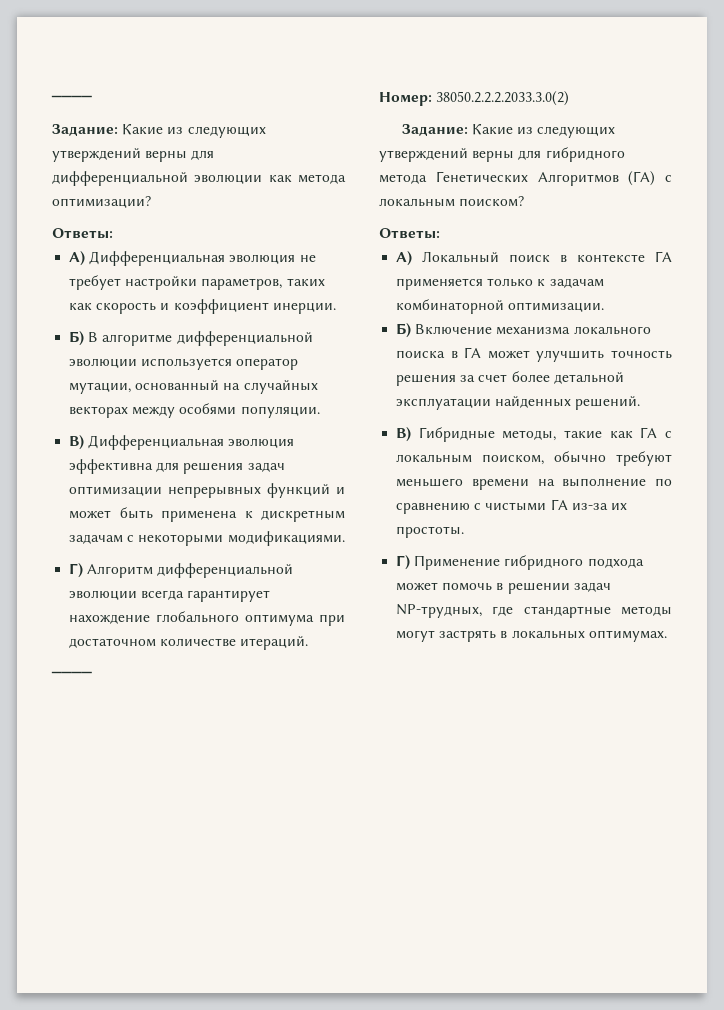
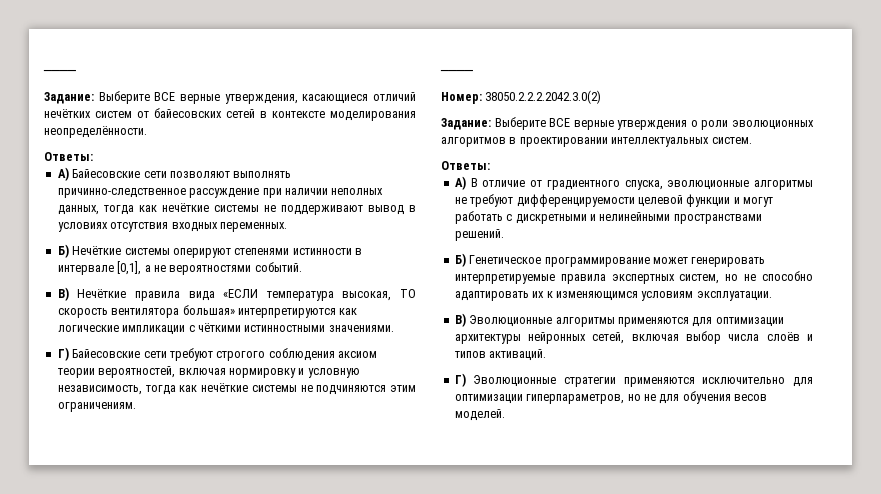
[122,124,266,138] [52,148,215,162] [52,171,346,186] [52,196,151,208] [52,228,113,239] [69,251,316,266] [69,275,325,290] [69,299,336,314] [69,331,313,346] [69,358,299,370] [69,380,318,394] [69,403,320,418] [69,435,295,450] [69,459,285,474] [69,483,345,498] [69,507,345,522] [69,531,345,546] [69,563,294,578] [69,590,271,602] [69,611,345,626] [69,636,309,650] Какие из следующих утверждений верны для дифференциальной эволюции как метода оптимизации? // Ответы: // А) Дифференциальная эволюция не требует настройки параметров, таких как скорость и коэффициент инерции. // Б) В алгоритме дифференциальной эволюции используется оператор мутации, основанный на случайных векторах между особями популяции. // В) Дифференциальная эволюция эффективна для решения задач оптимизации непрерывных функций и может быть применена к дискретным задачам с некоторыми модификациями. // Г) Алгоритм дифференциальной эволюции всегда гарантирует нахождение глобального оптимума при достаточном количестве итераций. -> [98,91,416,104] [44,108,416,121] [44,126,147,138] [44,152,93,161] [57,167,292,181] [57,188,384,198] [57,203,416,215] [57,222,287,232] [57,244,362,258] [57,261,302,275] [57,287,416,301] [57,305,358,318] [57,323,394,335] [57,347,377,361] [57,366,360,378] [57,383,416,395] [57,402,136,412] Выберите ВСЕ верные утверждения, касающиеся отличий нечётких систем от байесовских сетей в контексте моделирования неопределённости. // Ответы: // А) Байесовские сети позволяют выполнять причинно-следственное рассуждение при наличии неполных данных, тогда как нечёткие системы не поддерживают вывод в условиях отсутствия входных переменных. // Б) Нечёткие системы оперируют степенями истинности в интервале [0,1], а не вероятностями событий. // В) Нечёткие правила вида «ЕСЛИ температура высокая, ТО скорость вентилятора большая» интерпретируются как логические импликации с чёткими истинностными значениями. // Г) Байесовские сети требуют строгого соблюдения аксиом теории вероятностей, включая нормировку и условную независимость, тогда как нечёткие системы не подчиняются этим ограничениям.
[436,91,570,106] [401,124,616,138] [379,147,625,162] [379,171,672,186] [379,196,525,207] [379,228,440,239] [396,251,672,266] [396,278,604,290] [396,299,605,314] [396,323,651,338] [396,347,672,362] [396,371,624,386] [396,396,641,410] [396,427,672,442] [396,451,672,466] [396,478,672,490] [396,499,627,514] [396,526,465,538] [396,555,644,570] [396,582,611,594] [396,604,672,618] [396,630,667,642] 38050.2.2.2.2033.3.0(2) // Задание: Какие из следующих утверждений верны для гибридного метода Генетических Алгоритмов (ГА) с локальным поиском? // Ответы: // А) Локальный поиск в контексте ГА применяется только к задачам комбинаторной оптимизации. // Б) Включение механизма локального поиска в ГА может улучшить точность решения за счет более детальной эксплуатации найденных решений. // В) Гибридные методы, такие как ГА с локальным поиском, обычно требуют меньшего времени на выполнение по сравнению с чистыми ГА из-за их простоты. // Г) Применение гибридного подхода может помочь в решении задач NP-трудных, где стандартные методы могут застрять в локальных оптимумах. -> [485,90,602,104] [441,117,814,130] [441,137,752,147] [441,161,490,170] [454,176,813,190] [454,194,773,207] [454,211,762,224] [454,229,504,241] [454,253,766,267] [454,271,813,284] [454,291,772,301] [454,313,784,327] [454,331,813,344] [454,349,547,361] [454,373,813,387] [454,391,767,404] [454,409,505,421] 38050.2.2.2.2042.3.0(2) // Задание: Выберите ВСЕ верные утверждения о роли эволюционных алгоритмов в проектировании интеллектуальных систем. // Ответы: // А) В отличие от градиентного спуска, эволюционные алгоритмы не требуют дифференцируемости целевой функции и могут работать с дискретными и нелинейными пространствами решений. // Б) Генетическое программирование может генерировать интерпретируемые правила экспертных систем, но не способно адаптировать их к изменяющимся условиям эксплуатации. // В) Эволюционные алгоритмы применяются для оптимизации архитектуры нейронных сетей, включая выбор числа слоёв и типов активаций. // Г) Эволюционные стратегии применяются исключительно для оптимизации гиперпараметров, но не для обучения весов моделей.

